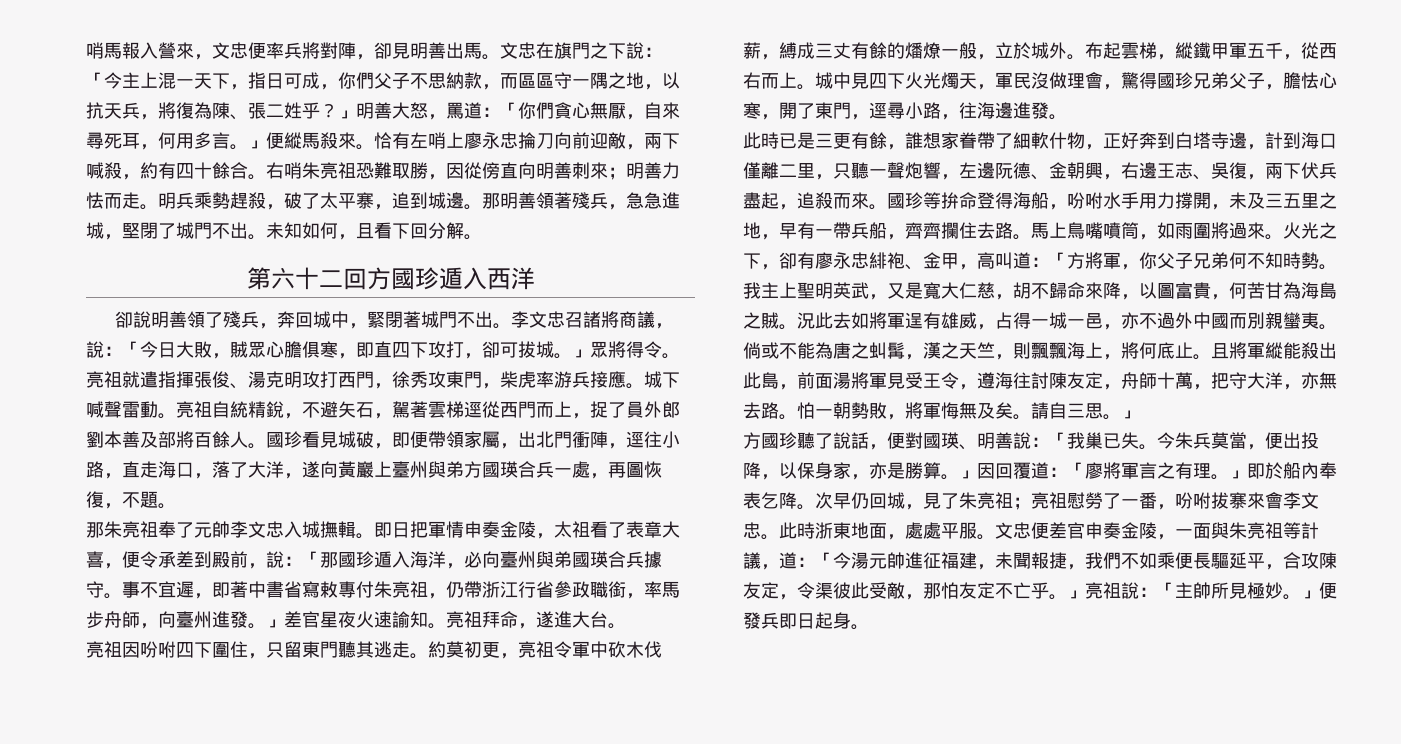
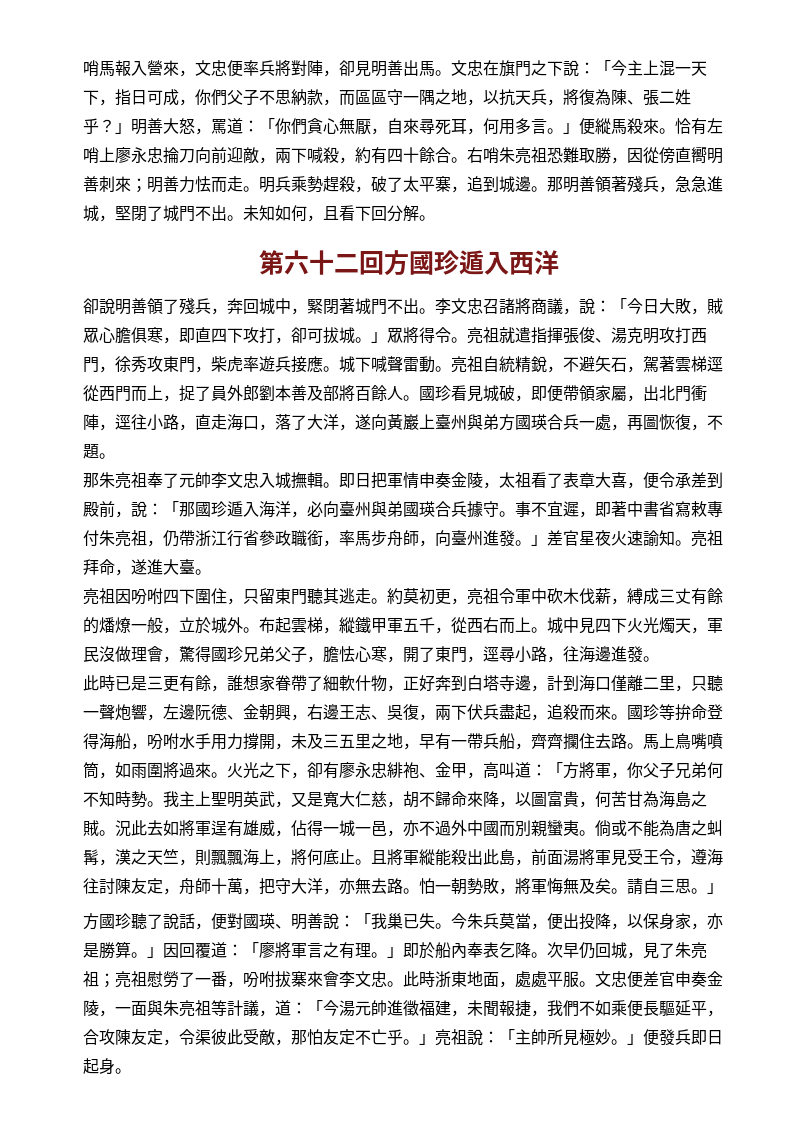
[518,162,536,179] 向 -> [691,147,707,163] 嚮
[554,371,572,388] 游 -> [259,356,275,372] 遊
[590,611,608,628] 台 -> [179,559,195,574] 臺
[995,312,1013,329] 占 -> [291,820,307,836] 佔
[923,552,941,569] 征 -> [403,1000,419,1016] 徵

